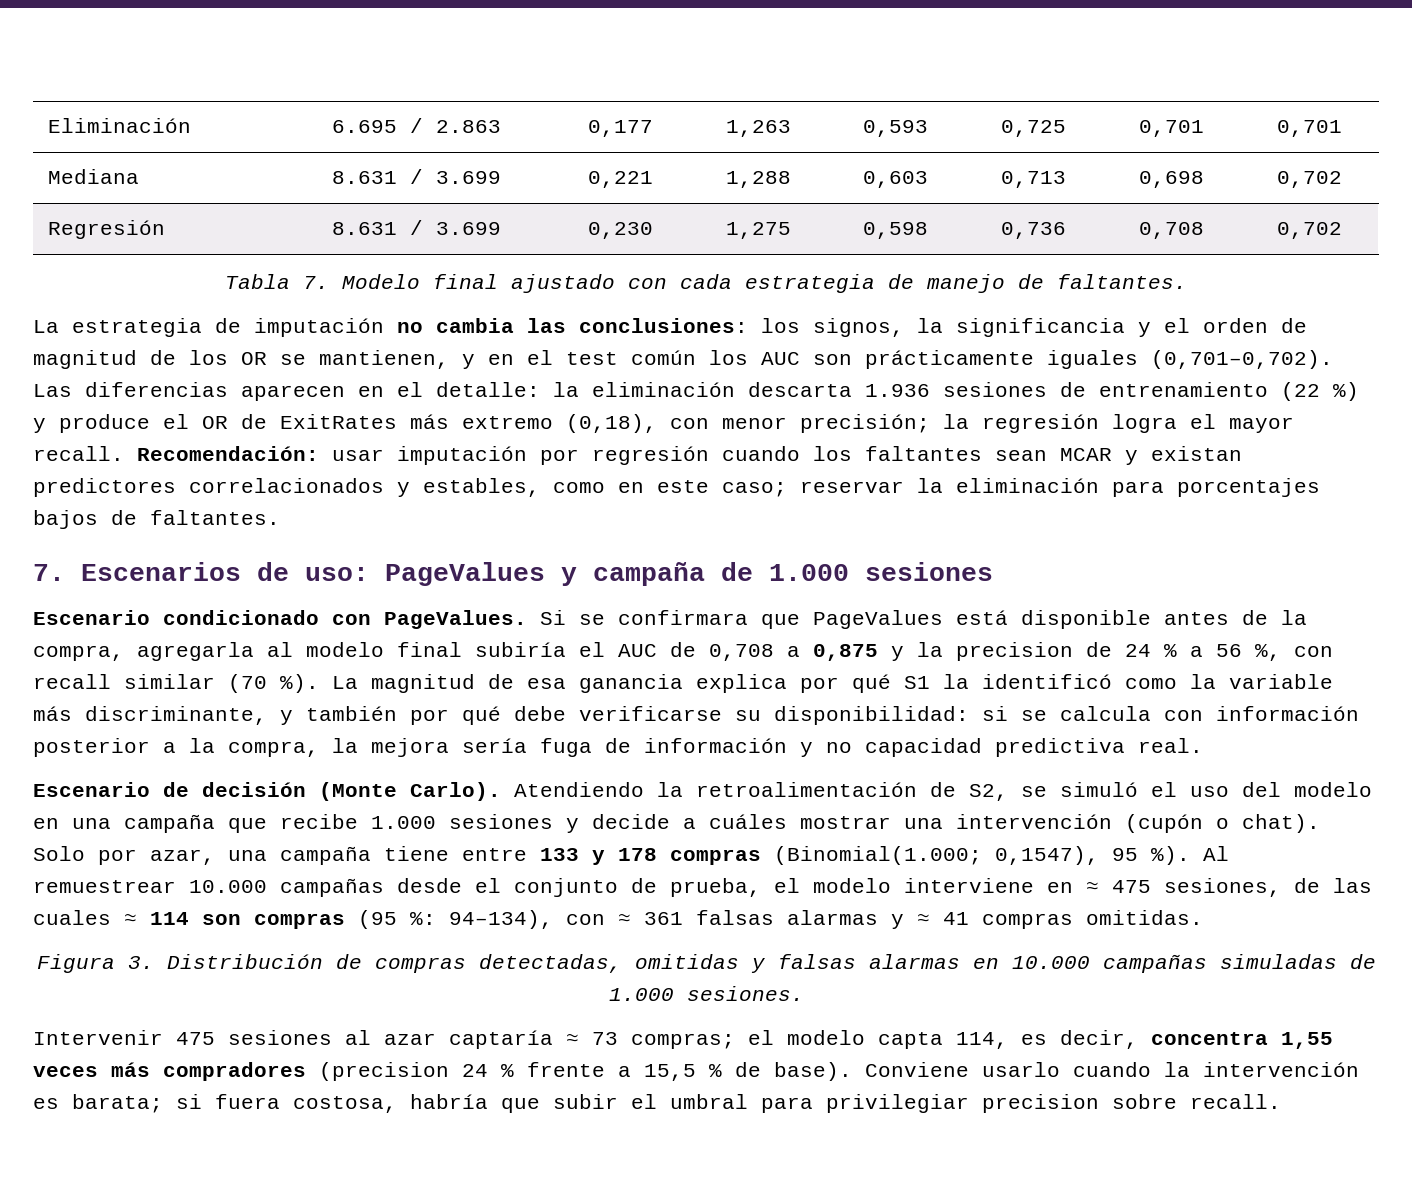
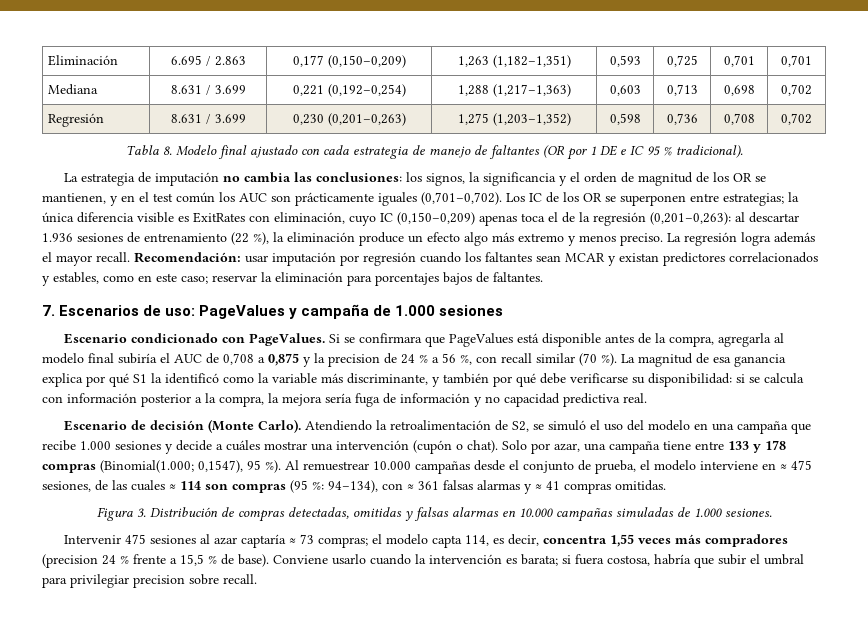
(653, 128) none -> [327,55,406,68] (0,150–0,209)
(791, 128) none -> [492,55,571,68] (1,182–1,351)
(653, 179) none -> [327,84,406,97] (0,192–0,254)
(791, 179) none -> [492,84,571,97] (1,217–1,363)
(653, 230) none -> [327,113,406,126] (0,201–0,263)
(791, 230) none -> [492,113,571,126] (1,203–1,352)
[303,276,329,289] 7. -> [162,146,172,155] 8.
[1057,274,1187,289] faltantes. -> [488,145,743,160] faltantes (OR por 1 DE e IC 95 % tradicional).
[33,382,852,401] Las diferencias aparecen en el detalle: la eliminación descarta -> [506,192,799,206] [42,212,799,226] Los IC de los OR se superponen entre estrategias; la única diferencia visible es ExitRates con eliminación, cuyo IC (0,150–0,209) apenas toca el de la regresión (0,201–0,263): al descartar
[1333,382,1359,401] [33,414,969,433] %) y produce el OR de ExitRates más extremo (0,18), con menor precisión; la -> [253,232,681,246] %), la eliminación produce un efecto algo más extremo y menos preciso. La
(1177, 423) none -> [774,232,815,243] además

